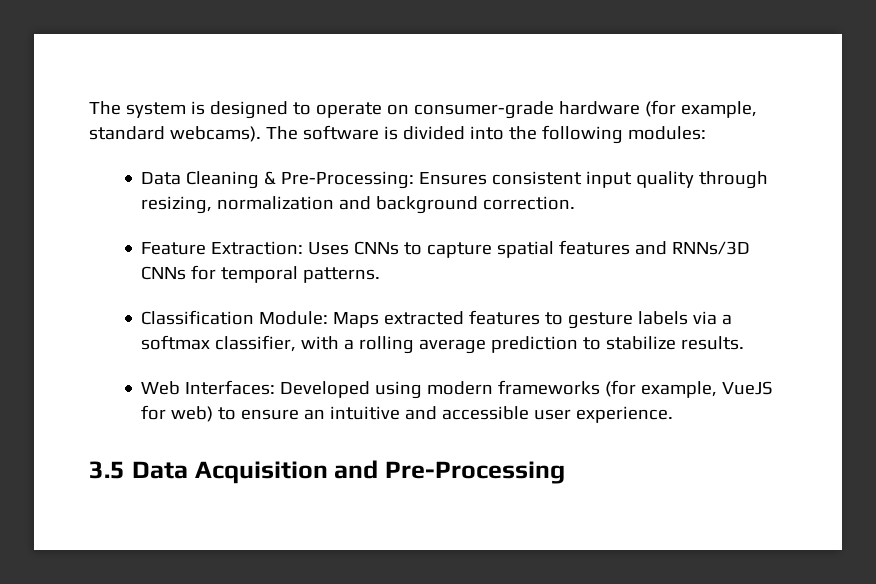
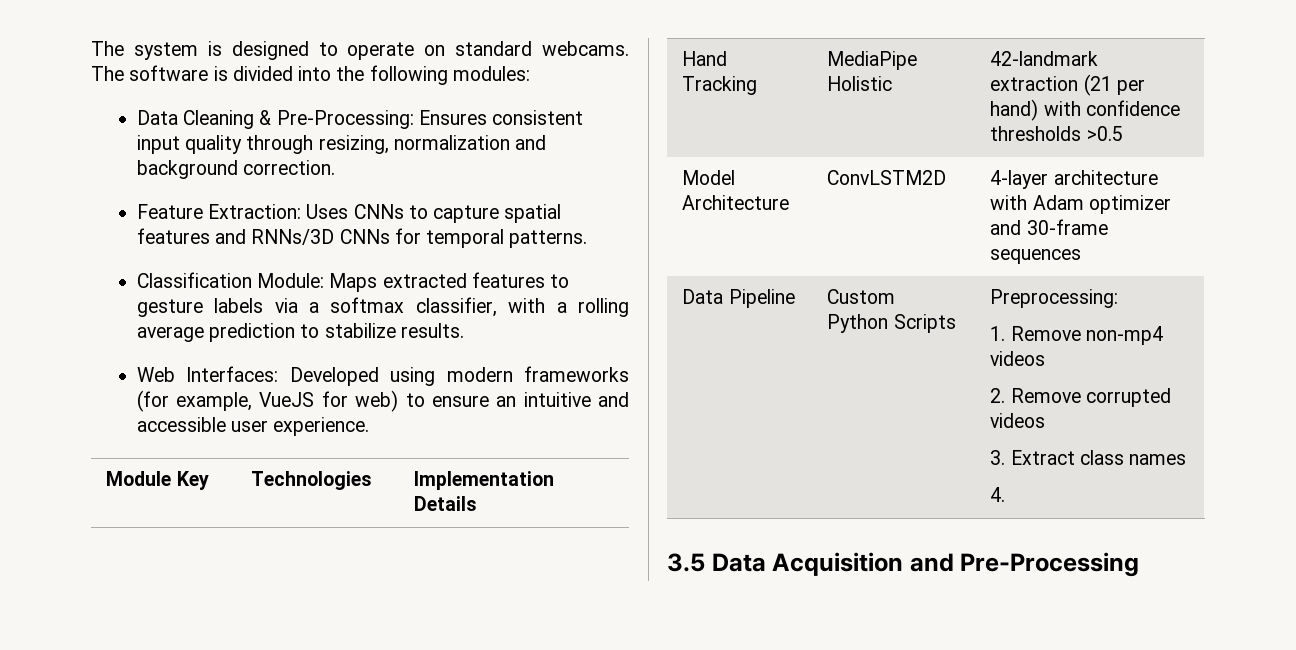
[413,100,757,119] [89,126,261,142] consumer-grade hardware (for example, standard webcams). -> [455,41,629,56] standard webcams.
(674, 414) none -> [106,471,209,490] [251,471,373,490] [414,471,555,490] [414,496,478,511] [682,51,728,66] [682,76,758,95] [827,51,918,70] [827,76,893,91] [990,51,1099,66] [990,74,1145,96] [990,99,1180,121] [990,126,1123,141] [682,170,736,185] [682,195,790,210] [827,170,947,185] [990,170,1158,189] [990,195,1171,214] [990,219,1108,235] [990,249,1082,264] [682,289,795,308] [827,289,896,304] [827,314,956,333] [990,289,1119,308] [990,326,1163,345] [990,351,1046,366] [990,388,1171,407] [990,413,1046,428] [990,450,1187,465] [990,487,1006,502] // Module Key | Technologies | Implementation Details // Hand Tracking | MediaPipe Holistic | 42-landmark extraction (21 per hand) with confidence thresholds >0.5 // Model Architecture | ConvLSTM2D | 4-layer architecture with Adam optimizer and 30-frame sequences // Data Pipeline | Custom Python Scripts | Preprocessing: // 1. Remove non-mp4 videos // 2. Remove corrupted videos // 3. Extract class names // 4.

